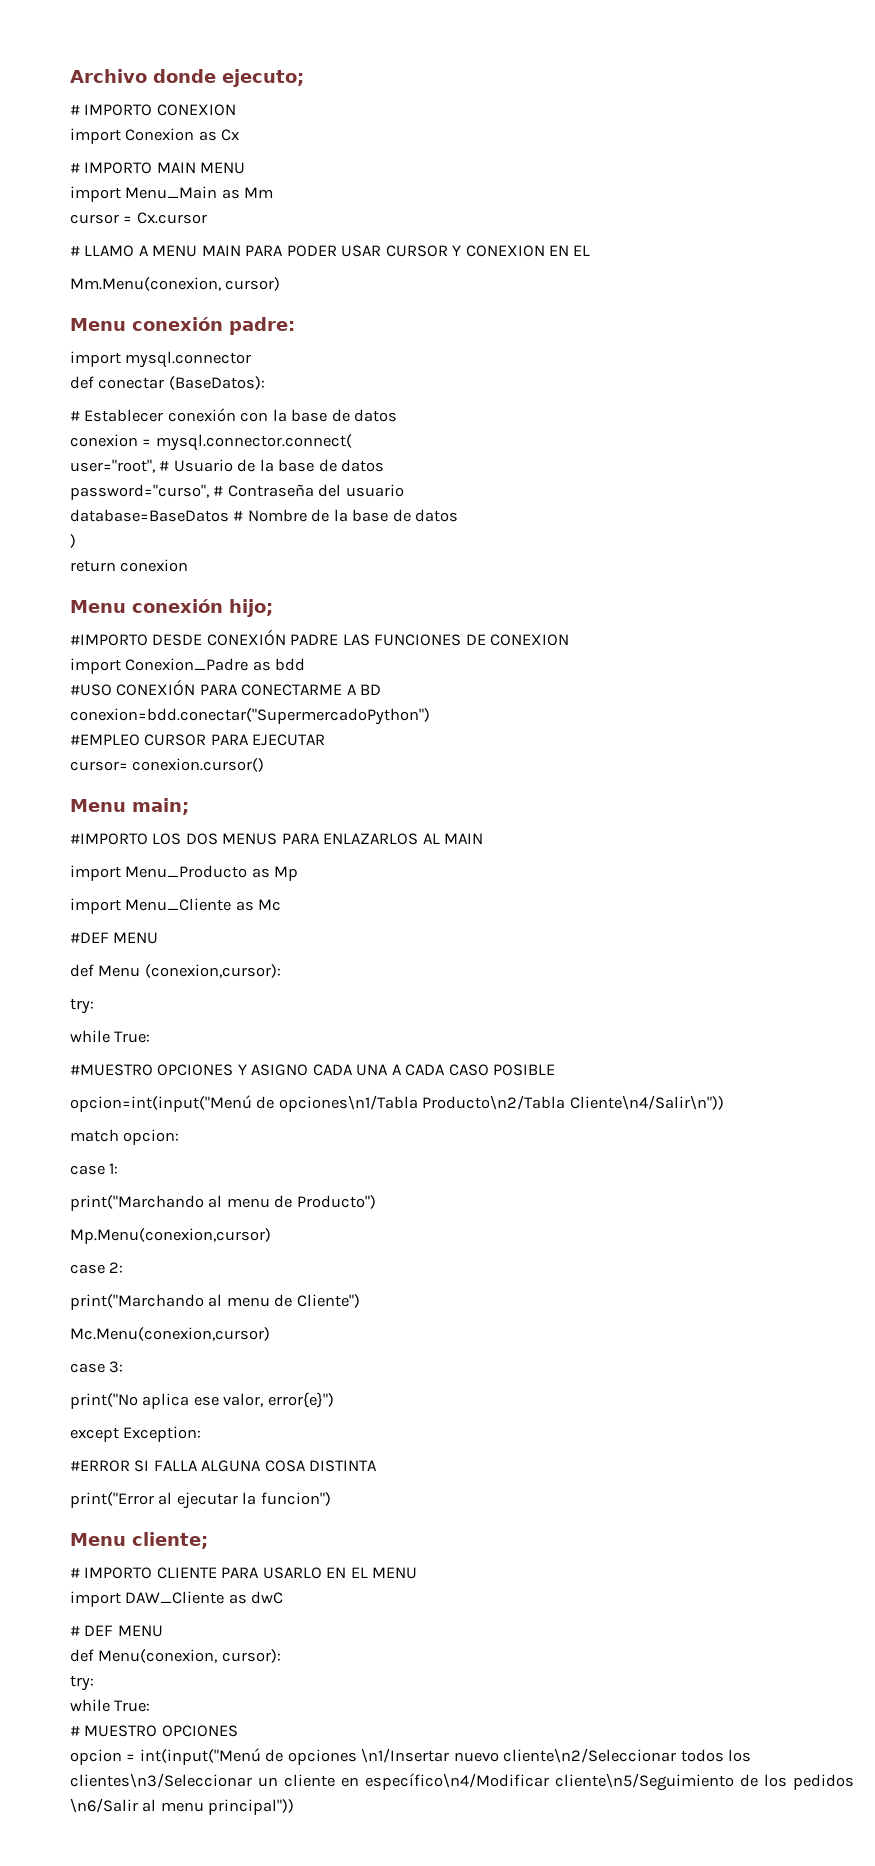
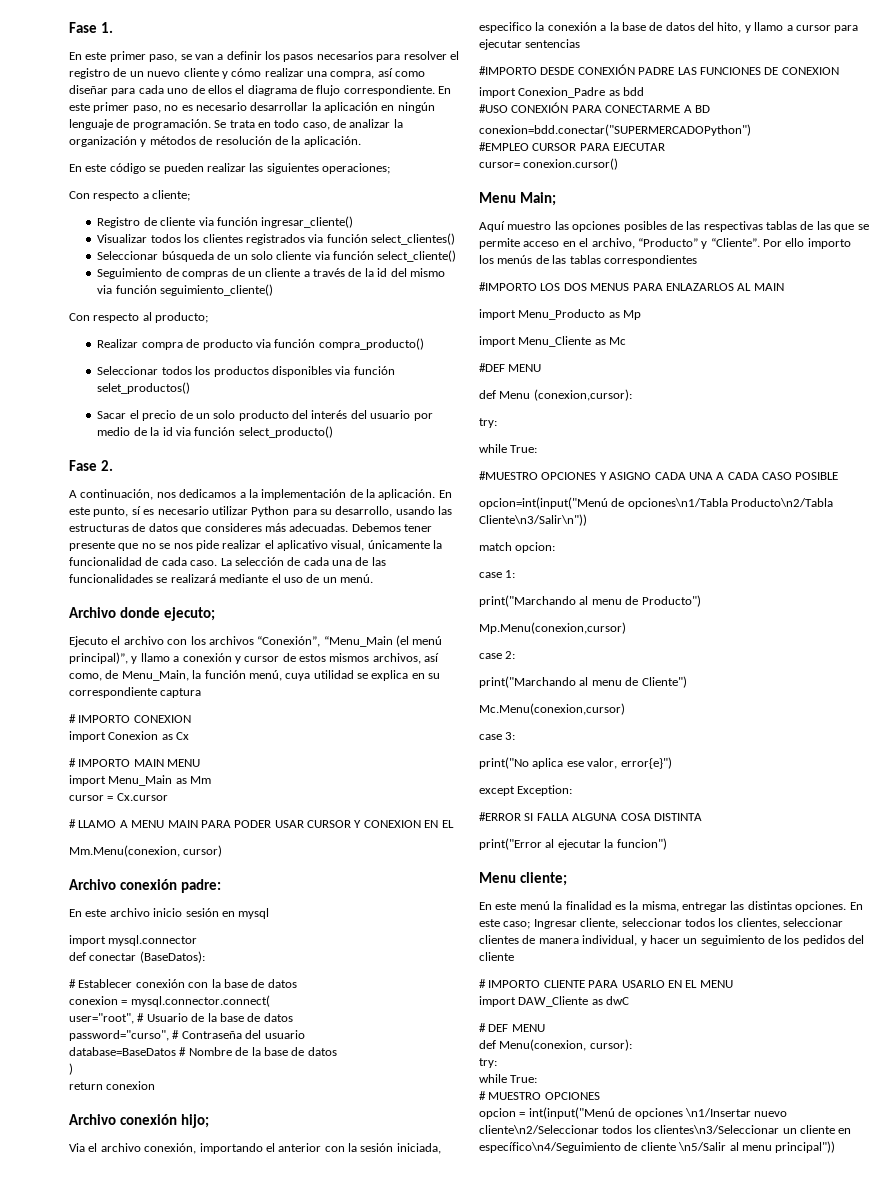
[70,69,304,87] Archivo donde ejecuto; -> [69,22,113,33] [69,51,459,62] [69,68,426,79] [69,85,452,96] [69,102,435,113] [69,119,403,130] [69,136,361,147] [69,163,390,174] [69,190,191,201] [97,216,354,228] [97,233,456,245] [97,250,457,262] [97,268,445,279] [97,284,274,296] [69,312,209,323] [97,338,424,350] [97,366,395,377] [97,382,191,394] [97,410,433,421] [97,426,333,438] [69,460,113,471] [69,489,452,500] [69,506,453,517] [69,523,432,534] [69,540,443,551] [69,557,386,566] [69,574,373,583] [69,607,215,621] [69,635,443,647] [69,652,440,664] [69,670,441,681] [69,687,202,698] Fase 1. // En este primer paso, se van a definir los pasos necesarios para resolver el registro de un nuevo cliente y cómo realizar una compra, así como diseñar para cada uno de ellos el diagrama de flujo correspondiente. En este primer paso, no es necesario desarrollar la aplicación en ningún lenguaje de programación. Se trata en todo caso, de analizar la organización y métodos de resolución de la aplicación. // En este código se pueden realizar las siguientes operaciones; // Con respecto a cliente; // Registro de cliente via función ingresar_cliente() // Visualizar todos los clientes registrados via función select_clientes() // Seleccionar búsqueda de un solo cliente via función select_cliente() // Seguimiento de compras de un cliente a través de la id del mismo via función seguimiento_cliente() // Con respecto al producto; // Realizar compra de producto via función compra_producto() // Seleccionar todos los productos disponibles via función selet_productos() // Sacar el precio de un solo producto del interés del usuario por medio de la id via función select_producto() // Fase 2. // A continuación, nos dedicamos a la implementación de la aplicación. En este punto, sí es necesario utilizar Python para su desarrollo, usando las estructuras de datos que consideres más adecuadas. Debemos tener presente que no se nos pide realizar el aplicativo visual, únicamente la funcionalidad de cada caso. La selección de cada una de las funcionalidades se realizará mediante el uso de un menú. // Archivo donde ejecuto; // Ejecuto el archivo con los archivos “Conexión”, “Menu_Main (el menú principal)”, y llamo a conexión y cursor de estos mismos archivos, así como, de Menu_Main, la función menú, cuya utilidad se explica en su correspondiente captura
[70,318,126,331] Menu -> [69,879,116,890] Archivo
(295, 326) none -> [69,908,270,919] // En este archivo inicio sesión en mysql
[70,600,126,613] Menu -> [69,1114,116,1125] Archivo
(273, 608) none -> [69,1143,441,1154] [479,22,859,33] [479,39,581,50] // Via el archivo conexión, importando el anterior con la sesión iniciada, especifico la conexión a la base de datos del hito, y llamo a cursor para ejecutar sentencias
[70,708,430,725] conexion=bdd.conectar("SupermercadoPython") -> [479,124,751,136] conexion=bdd.conectar("SUPERMERCADOPython")
[132,798,189,815] main; -> [519,192,556,206] [479,221,869,232] [479,238,851,249] [479,255,697,266] Main; // Aquí muestro las opciones posibles de las respectivas tablas de las que se permite acceso en el archivo, “Producto” y “Cliente”. Por ello importo los menús de las tablas correspondientes
[569,1095,724,1110] Cliente\n4/Salir\n")) -> [479,514,587,526] Cliente\n3/Salir\n"))
(208, 1540) none -> [479,901,863,912] [479,918,843,929] [479,935,865,946] [479,952,514,961] // En este menú la finalidad es la misma, entregar las distintas opciones. En este caso; Ingresar cliente, seleccionar todos los clientes, seleccionar clientes de manera individual, y hacer un seguimiento de los pedidos del cliente
[365,1773,854,1791] [70,1798,138,1813] específico\n4/Modificar cliente\n5/Seguimiento de los pedidos \n6/Salir -> [479,1142,727,1153] específico\n4/Seguimiento de cliente \n5/Salir

